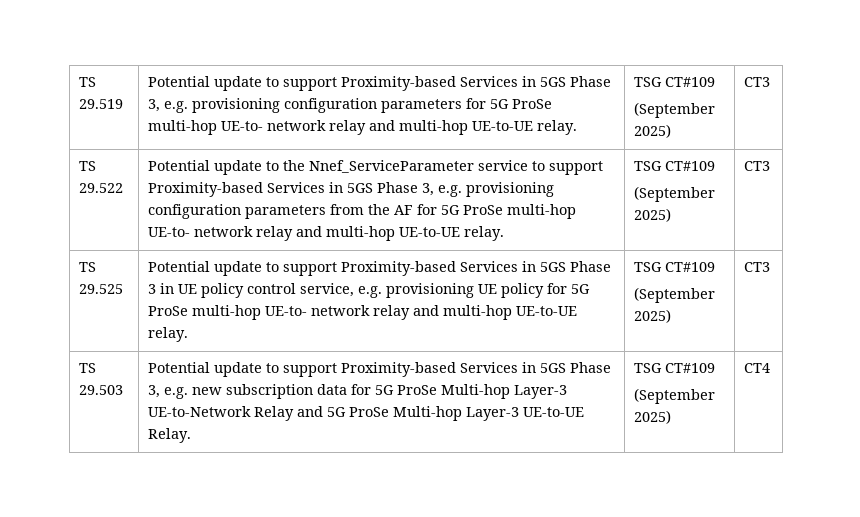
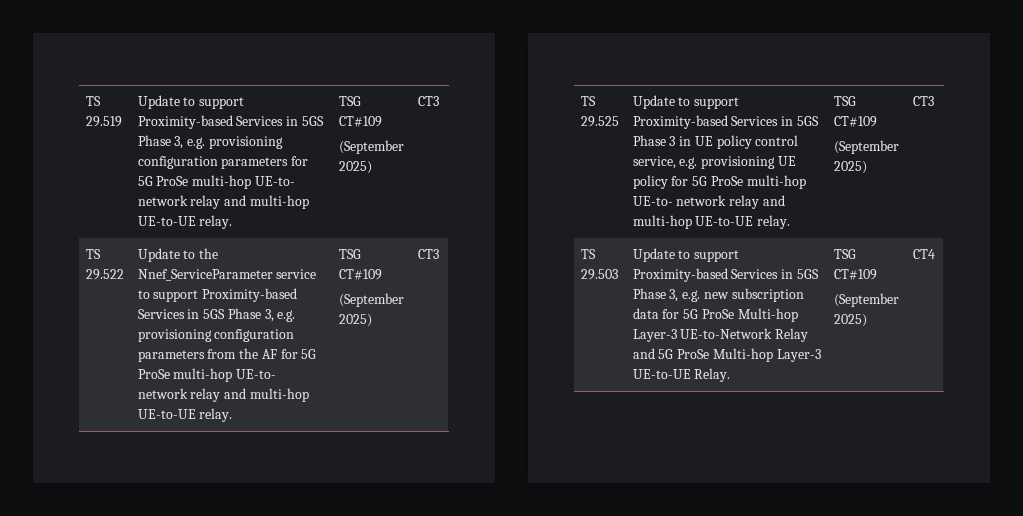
[148,76,263,91] Potential update -> [137,95,180,109] Update
[148,160,263,175] Potential update -> [137,248,180,262] Update
[148,261,263,276] Potential update -> [632,95,675,109] Update
[148,362,263,377] Potential update -> [632,248,675,262] Update

